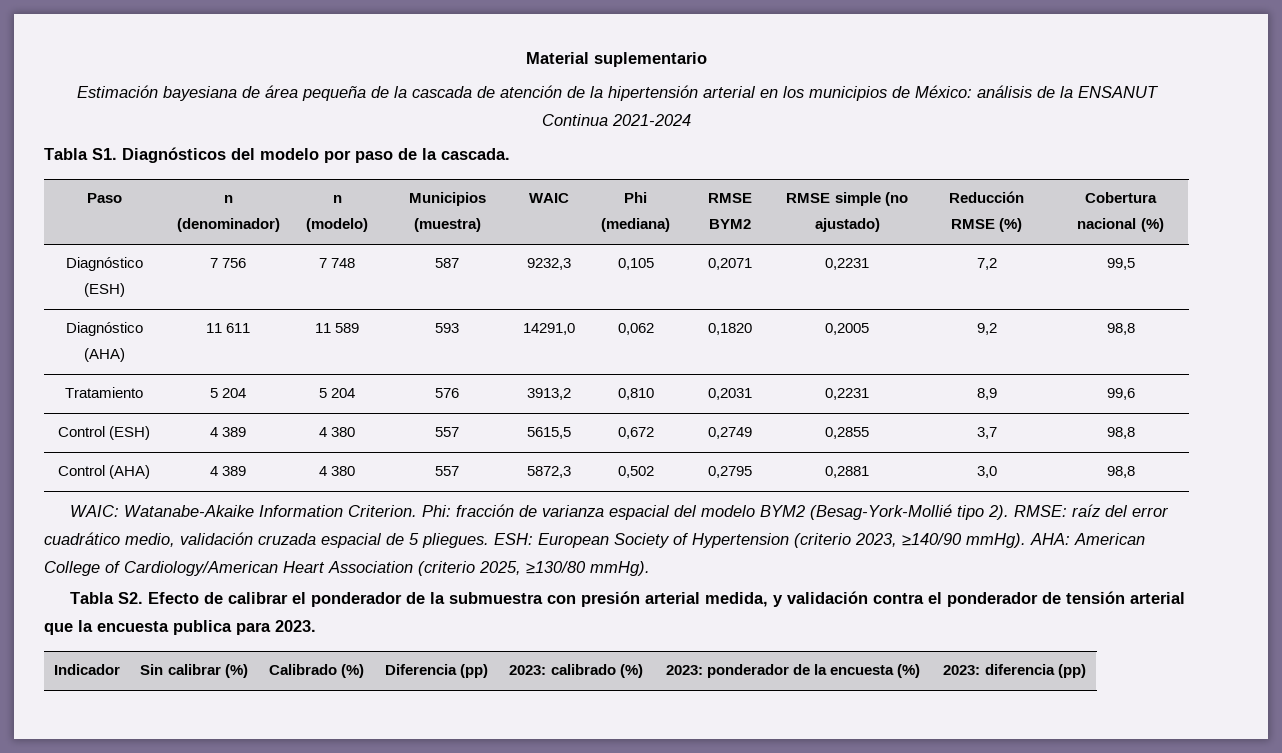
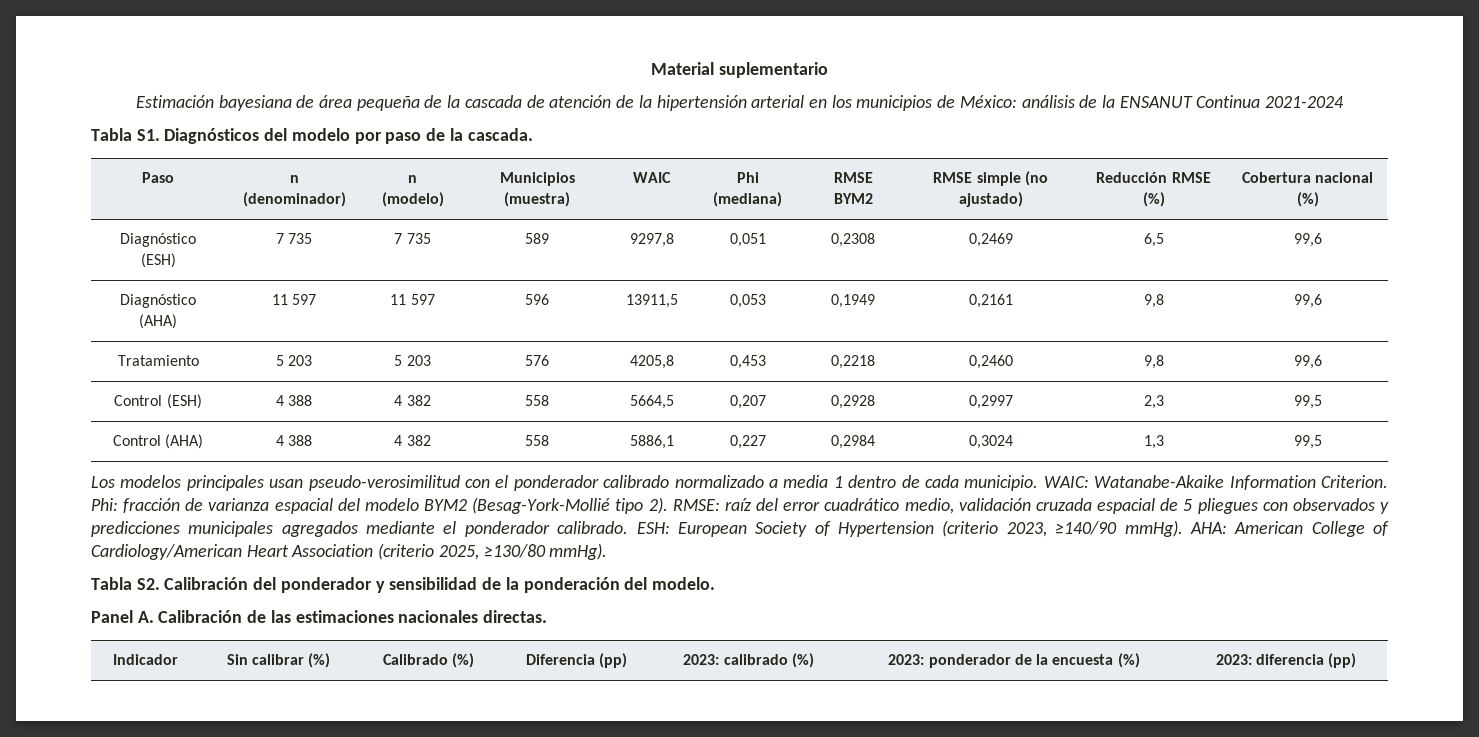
[222,258,247,268] [318,258,356,268] [435,258,459,268] [526,258,571,270] [617,258,654,270] [708,258,752,270] [825,258,869,270] [976,258,997,270] [1106,258,1135,270] 756 | 7 748 | 587 | 9232,3 | 0,105 | 0,2071 | 0,2231 | 7,2 | 99,5 -> [288,233,313,244] [394,233,431,244] [525,233,549,244] [629,233,674,247] [729,233,766,247] [831,233,875,247] [968,233,1013,247] [1143,233,1164,247] [1293,233,1322,247] 735 | 7 735 | 589 | 9297,8 | 0,051 | 0,2308 | 0,2469 | 6,5 | 99,6
[226,323,251,333] [314,323,360,333] [435,323,459,333] [522,323,575,335] [617,323,654,335] [708,323,752,335] [825,323,869,335] [976,323,997,335] [1106,323,1135,335] 611 | 11 589 | 593 | 14291,0 | 0,062 | 0,1820 | 0,2005 | 9,2 | 98,8 -> [292,294,317,305] [390,294,435,305] [525,294,549,305] [625,294,678,308] [729,294,766,308] [831,294,875,308] [968,294,1013,308] [1143,294,1164,308] [1293,294,1322,308] 597 | 11 597 | 596 | 13911,5 | 0,053 | 0,1949 | 0,2161 | 9,8 | 99,6
[222,388,247,398] [318,388,356,398] 204 | 5 204 -> [288,355,313,366] [394,355,431,366] 203 | 5 203
[526,388,571,400] [617,388,654,400] [708,388,752,400] [825,388,869,400] [976,388,997,400] 3913,2 | 0,810 | 0,2031 | 0,2231 | 8,9 -> [629,355,674,369] [729,355,766,369] [831,355,875,369] [968,355,1013,369] [1143,355,1164,369] 4205,8 | 0,453 | 0,2218 | 0,2460 | 9,8
[222,427,247,437] [318,427,356,437] [435,427,459,437] [526,427,571,439] [617,427,654,439] [708,427,752,439] [825,427,869,439] [976,427,997,439] [1106,427,1135,439] 389 | 4 380 | 557 | 5615,5 | 0,672 | 0,2749 | 0,2855 | 3,7 | 98,8 -> [288,395,313,406] [394,395,431,406] [525,395,549,406] [629,395,674,409] [729,395,766,409] [831,395,875,409] [968,395,1013,409] [1143,395,1164,409] [1293,395,1322,409] 388 | 4 382 | 558 | 5664,5 | 0,207 | 0,2928 | 0,2997 | 2,3 | 99,5
[222,466,247,476] [318,466,356,476] [435,466,459,476] [526,466,571,478] [617,466,654,478] [708,466,752,478] [825,466,869,478] [976,466,997,478] [1106,466,1135,478] 389 | 4 380 | 557 | 5872,3 | 0,502 | 0,2795 | 0,2881 | 3,0 | 98,8 // -> [288,435,313,446] [394,435,431,446] [525,435,549,446] [629,435,674,449] [729,435,766,449] [831,435,875,449] [968,435,1013,449] [1143,435,1164,449] [1293,435,1322,449] [91,475,1039,491] 388 | 4 382 | 558 | 5886,1 | 0,227 | 0,2984 | 0,3024 | 1,3 | 99,5 // Los modelos principales usan pseudo-verosimilitud con el ponderador calibrado normalizado a media 1 dentro de cada municipio.
[422,533,489,548] pliegues. -> [1197,498,1389,514] [91,521,629,537] pliegues con observados y predicciones municipales agregados mediante el ponderador calibrado.
[148,591,1186,607] [44,620,316,635] Efecto de calibrar el ponderador de la submuestra con presión arterial medida, y validación contra el ponderador de tensión arterial que la encuesta publica para 2023. -> [164,577,715,593] [91,610,548,623] Calibración del ponderador y sensibilidad de la ponderación del modelo. // Panel A. Calibración de las estimaciones nacionales directas.

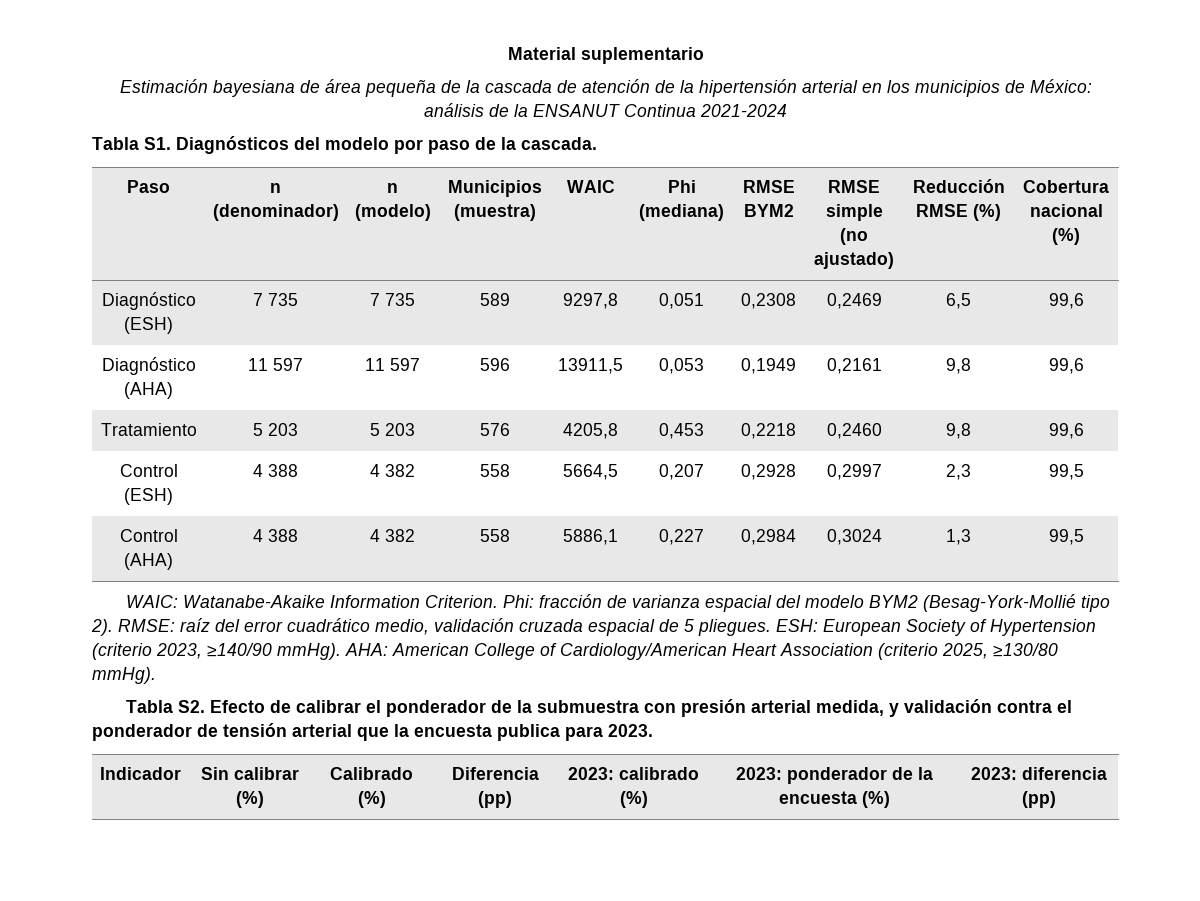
[91,475,1039,491] Los modelos principales usan pseudo-verosimilitud con el ponderador calibrado normalizado a media 1 dentro de cada municipio. -> (1084, 537) none
[1197,498,1389,514] [91,521,629,537] pliegues con observados y predicciones municipales agregados mediante el ponderador calibrado. -> [698,619,771,636] pliegues.
[164,577,715,593] [91,610,548,623] Calibración del ponderador y sensibilidad de la ponderación del modelo. // Panel A. Calibración de las estimaciones nacionales directas. -> [209,699,1072,717] [92,723,653,741] Efecto de calibrar el ponderador de la submuestra con presión arterial medida, y validación contra el ponderador de tensión arterial que la encuesta publica para 2023.

